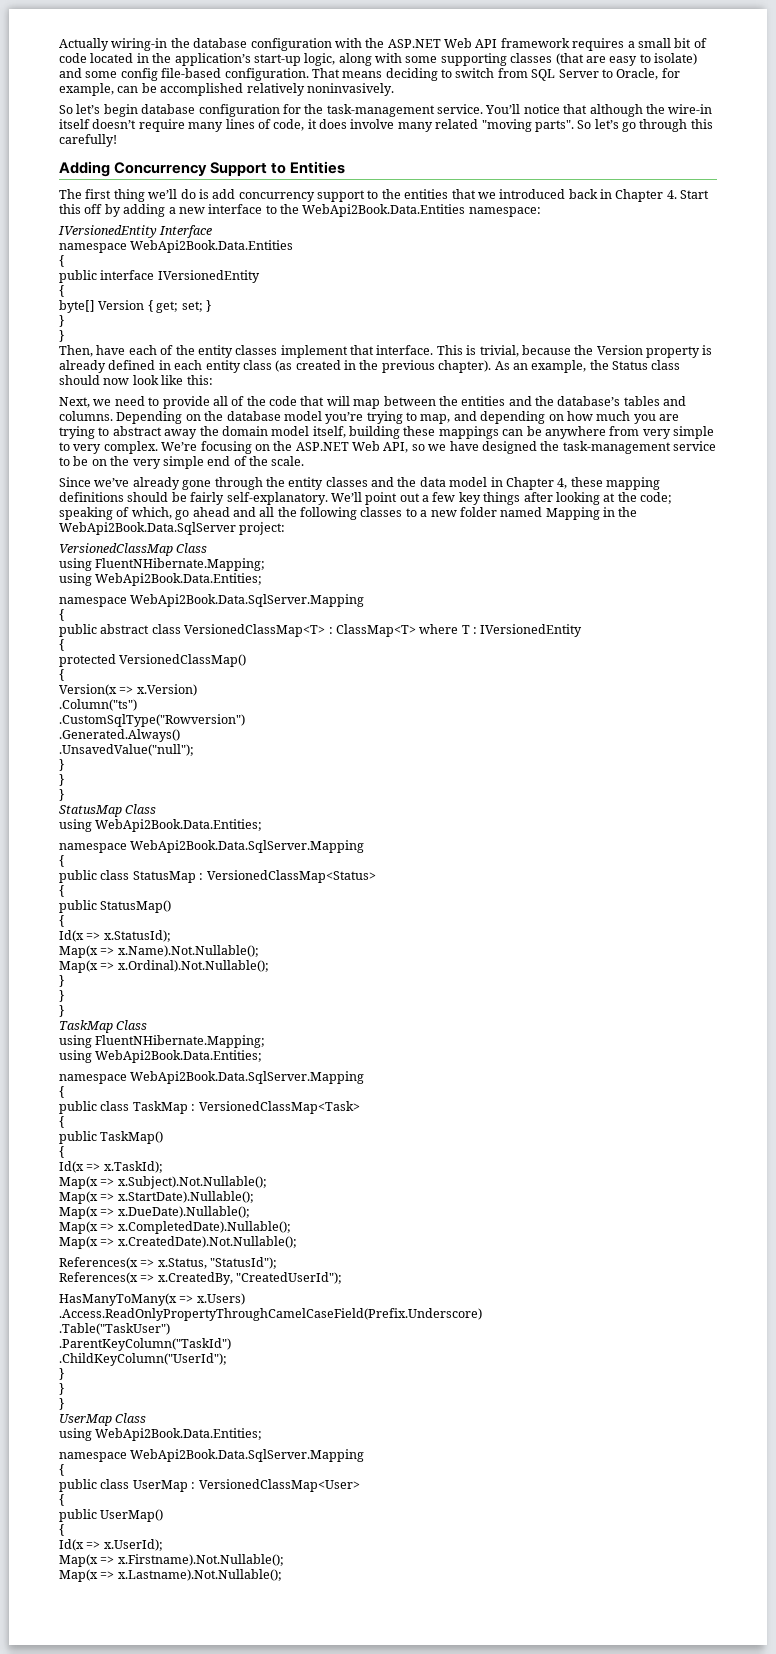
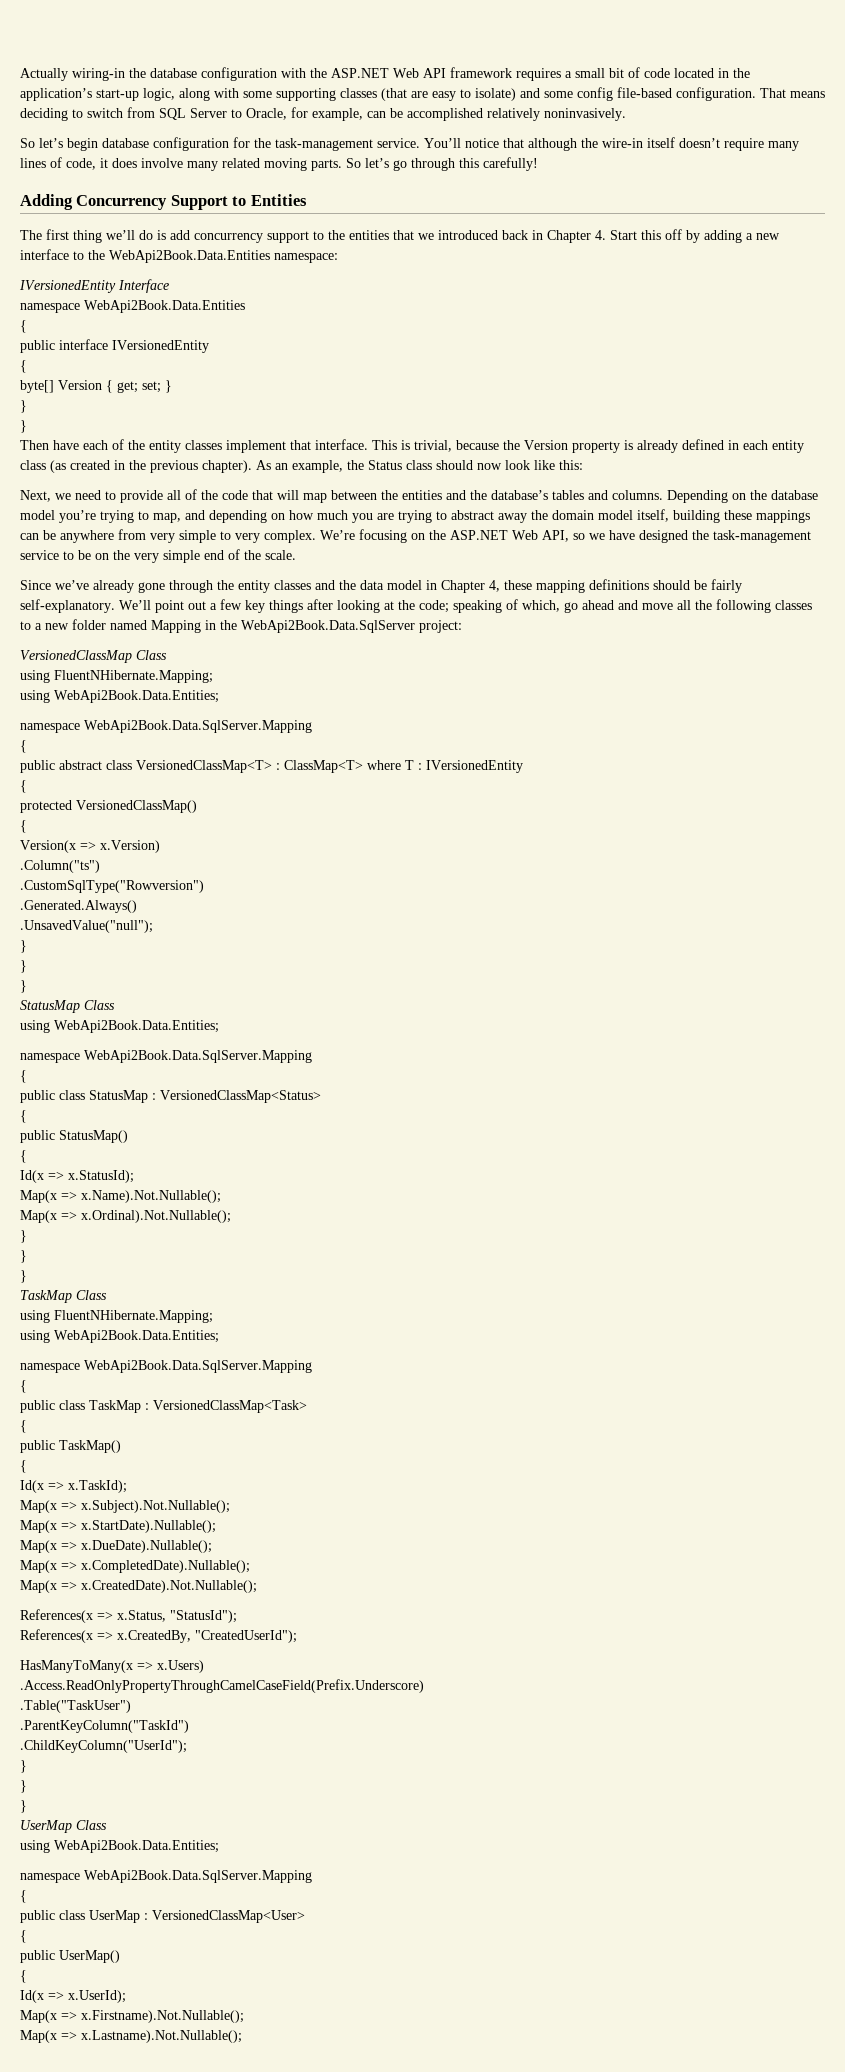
[481,119,574,132] "moving parts". -> [264,158,342,171] moving parts.
[59,345,93,357] Then, -> [20,440,49,450] Then
(256, 512) none -> [642,603,673,610] move

